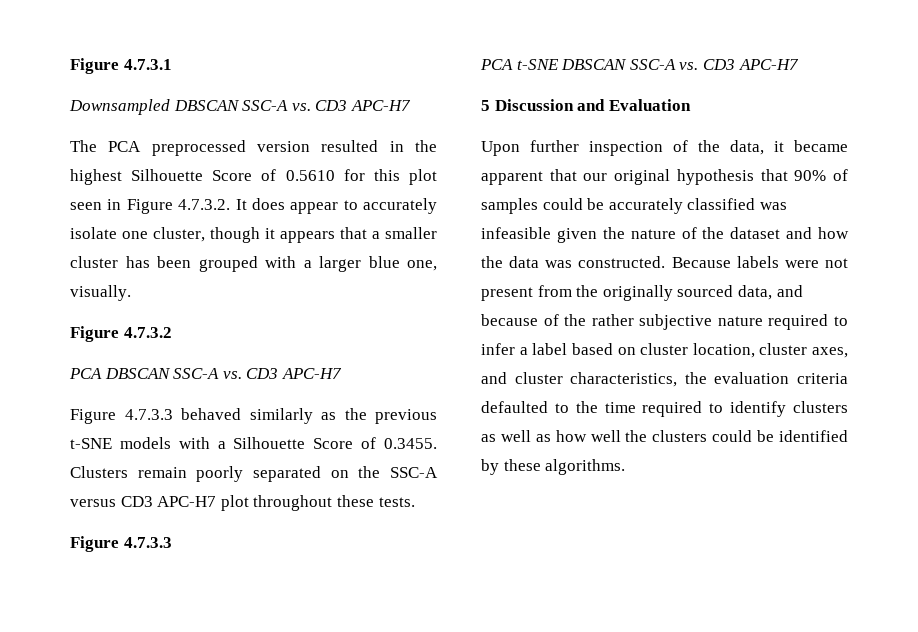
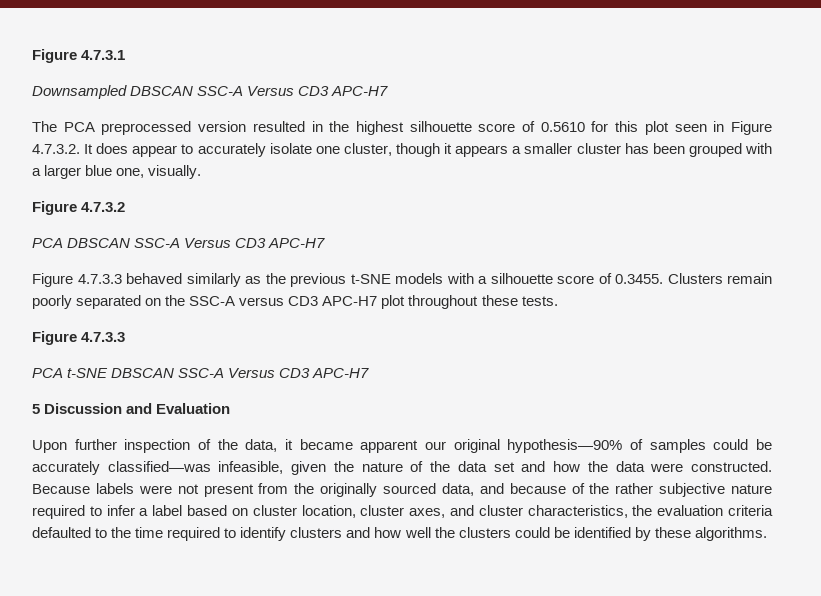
[291,103,311,111] vs. -> [247,86,295,96] Versus
[131,169,253,181] Silhouette Score -> [409,121,516,132] silhouette score
[340,227,367,239] that -> (509, 151) none
[222,371,242,379] vs. -> [184,238,232,248] Versus
[233,437,354,449] Silhouette Score -> [490,273,594,284] silhouette score
[679,62,699,70] vs. -> [228,368,276,378] Versus
[549,169,577,181] that -> (419, 446) none
[676,169,827,185] hypothesis that 90% -> [507,439,623,453] hypothesis—90%
[687,198,787,210] [481,227,551,239] classified was infeasible -> [107,461,284,474] classified—was infeasible,
[730,227,781,239] dataset -> [457,461,515,472] data set
[545,260,573,268] was -> [650,463,684,472] were
[481,430,551,442] as well as -> [346,527,371,538] and

